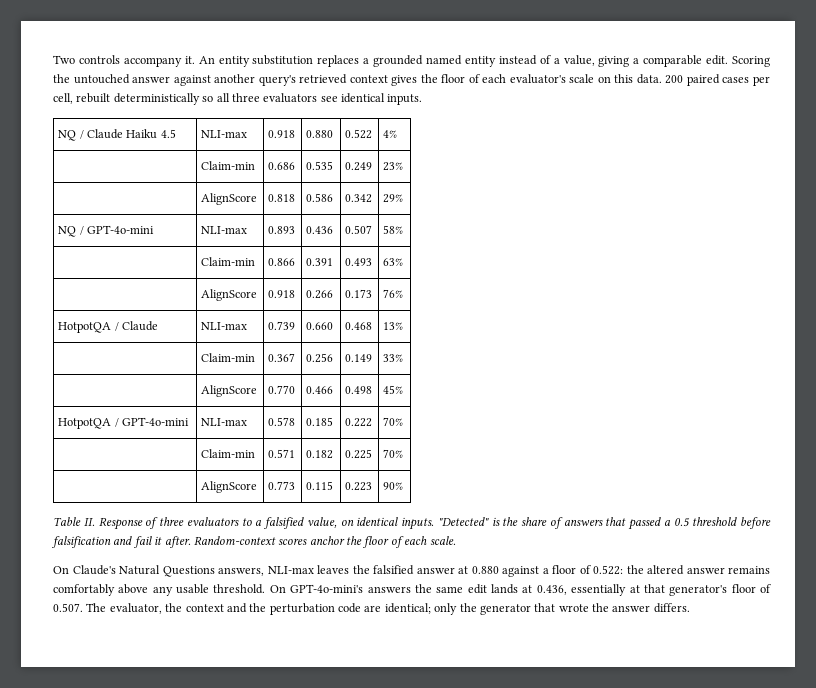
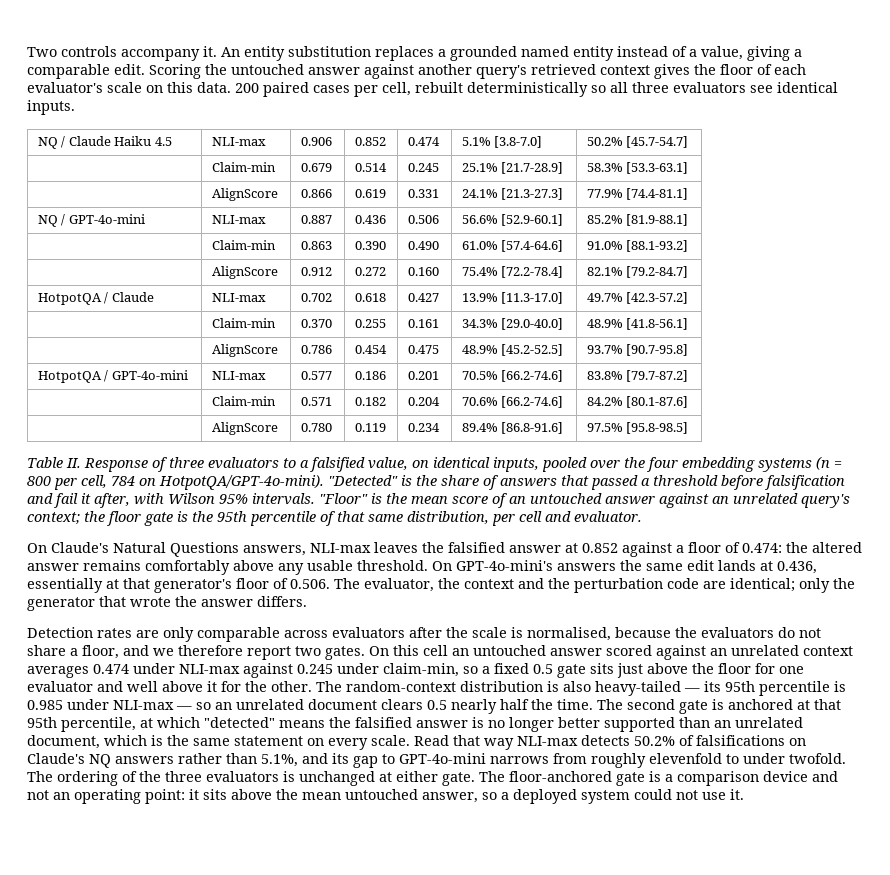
[268,130,296,138] [306,130,334,138] [345,129,373,139] [383,130,398,138] [201,161,256,170] [268,162,296,170] [306,161,334,170] [345,162,373,171] [383,162,404,171] [201,193,258,205] [268,194,296,202] [306,193,334,202] [345,194,373,203] [383,194,404,203] 0.918 | 0.880 | 0.522 | 4% // | Claim-min | 0.686 | 0.535 | 0.249 | 23% // | AlignScore | 0.818 | 0.586 | 0.342 | 29% -> [300,137,332,146] [354,137,386,146] [407,137,440,146] [461,136,543,148] [586,136,689,148] [211,162,276,172] [300,163,332,172] [354,163,387,172] [407,163,439,172] [461,162,564,174] [586,162,689,174] [211,188,278,201] [300,189,332,198] [354,189,386,198] [407,189,439,198] [461,188,564,200] [586,188,689,200] 0.906 | 0.852 | 0.474 | 5.1% [3.8-7.0] | 50.2% [45.7-54.7] // | Claim-min | 0.679 | 0.514 | 0.245 | 25.1% [21.7-28.9] | 58.3% [53.3-63.1] // | AlignScore | 0.866 | 0.619 | 0.331 | 24.1% [21.3-27.3] | 77.9% [74.4-81.1]
[268,226,296,234] 0.893 -> [300,215,332,224] 0.887
[345,225,373,234] [383,225,404,234] [201,257,256,266] [268,258,296,266] [306,258,334,266] [345,258,373,266] [383,258,404,266] [201,289,258,301] [268,290,296,298] [306,290,334,299] [345,289,373,298] [383,289,404,298] [58,321,158,333] [201,322,248,330] [268,321,296,330] [306,322,334,330] [345,322,373,330] [383,322,404,330] [201,353,256,362] [268,353,296,362] [306,353,334,363] [345,354,373,362] [383,354,404,362] [201,385,258,397] [268,385,296,394] [306,386,334,394] [345,386,373,394] [383,385,404,394] [58,417,189,429] [201,418,248,426] [268,417,296,426] [306,417,334,426] [345,418,373,427] [383,417,404,426] [201,449,256,458] [268,449,296,458] [306,450,334,459] [345,449,373,459] [383,449,404,458] [201,481,258,493] [268,481,296,490] [306,481,334,490] [345,482,373,491] [383,482,404,490] 0.507 | 58% // | Claim-min | 0.866 | 0.391 | 0.493 | 63% // | AlignScore | 0.918 | 0.266 | 0.173 | 76% // HotpotQA / Claude | NLI-max | 0.739 | 0.660 | 0.468 | 13% // | Claim-min | 0.367 | 0.256 | 0.149 | 33% // | AlignScore | 0.770 | 0.466 | 0.498 | 45% // HotpotQA / GPT-4o-mini | NLI-max | 0.578 | 0.185 | 0.222 | 70% // | Claim-min | 0.571 | 0.182 | 0.225 | 70% // | AlignScore | 0.773 | 0.115 | 0.223 | 90% -> [407,215,439,224] [461,214,564,226] [586,214,689,226] [211,240,276,250] [300,241,332,250] [354,241,386,250] [407,241,439,250] [461,240,564,252] [586,240,689,252] [211,266,278,279] [300,267,332,276] [354,267,386,276] [407,267,439,276] [461,266,564,278] [586,266,689,278] [37,292,154,305] [211,293,266,302] [300,293,332,302] [354,293,386,302] [407,293,439,302] [461,292,564,304] [586,292,689,304] [211,318,276,328] [300,319,332,328] [354,319,386,328] [407,319,439,328] [461,318,564,330] [586,318,689,330] [211,344,278,357] [300,345,332,354] [354,345,387,354] [407,345,439,354] [461,344,564,356] [586,344,689,356] [37,370,188,383] [211,371,266,380] [300,371,332,380] [354,371,386,380] [407,371,439,380] [461,370,564,382] [586,370,689,382] [211,396,276,406] [300,397,332,406] [354,397,386,406] [407,397,440,406] [461,396,564,408] [586,396,689,408] [211,422,278,435] [300,423,332,432] [354,423,386,432] [407,423,440,432] [461,422,564,434] [586,422,689,434] 0.506 | 56.6% [52.9-60.1] | 85.2% [81.9-88.1] // | Claim-min | 0.863 | 0.390 | 0.490 | 61.0% [57.4-64.6] | 91.0% [88.1-93.2] // | AlignScore | 0.912 | 0.272 | 0.160 | 75.4% [72.2-78.4] | 82.1% [79.2-84.7] // HotpotQA / Claude | NLI-max | 0.702 | 0.618 | 0.427 | 13.9% [11.3-17.0] | 49.7% [42.3-57.2] // | Claim-min | 0.370 | 0.255 | 0.161 | 34.3% [29.0-40.0] | 48.9% [41.8-56.1] // | AlignScore | 0.786 | 0.454 | 0.475 | 48.9% [45.2-52.5] | 93.7% [90.7-95.8] // HotpotQA / GPT-4o-mini | NLI-max | 0.577 | 0.186 | 0.201 | 70.5% [66.2-74.6] | 83.8% [79.7-87.2] // | Claim-min | 0.571 | 0.182 | 0.204 | 70.6% [66.2-74.6] | 84.2% [80.1-87.6] // | AlignScore | 0.780 | 0.119 | 0.234 | 89.4% [86.8-91.6] | 97.5% [95.8-98.5]
[401,517,434,530] inputs. -> [493,456,842,472] [27,475,324,490] inputs, pooled over the four embedding systems (n = 800 per cell, 784 on HotpotQA/GPT-4o-mini).
[673,518,690,527] 0.5 -> (650, 482) none
[164,536,456,548] after. Random-context scores anchor the floor of each scale. -> [94,493,850,508] [27,511,642,526] after, with Wilson 95% intervals. "Floor" is the mean score of an untouched answer against an unrelated query's context; the floor gate is the 95th percentile of that same distribution, per cell and evaluator.
[471,566,499,574] 0.880 -> [582,543,618,553] 0.852
[593,565,623,575] 0.522: -> [742,543,782,553] 0.474:
[53,603,83,612] 0.507. -> [290,579,330,589] 0.506.
(690, 608) none -> [27,627,821,642] [27,645,853,660] [27,663,804,678] [27,681,846,696] [27,699,841,714] [27,717,803,732] [27,735,806,750] [27,753,846,768] [27,771,838,786] [27,789,744,804] // Detection rates are only comparable across evaluators after the scale is normalised, because the evaluators do not share a floor, and we therefore report two gates. On this cell an untouched answer scored against an unrelated context averages 0.474 under NLI-max against 0.245 under claim-min, so a fixed 0.5 gate sits just above the floor for one evaluator and well above it for the other. The random-context distribution is also heavy-tailed — its 95th percentile is 0.985 under NLI-max — so an unrelated document clears 0.5 nearly half the time. The second gate is anchored at that 95th percentile, at which "detected" means the falsified answer is no longer better supported than an unrelated document, which is the same statement on every scale. Read that way NLI-max detects 50.2% of falsifications on Claude's NQ answers rather than 5.1%, and its gap to GPT-4o-mini narrows from roughly elevenfold to under twofold. The ordering of the three evaluators is unchanged at either gate. The floor-anchored gate is a comparison device and not an operating point: it sits above the mean untouched answer, so a deployed system could not use it.

